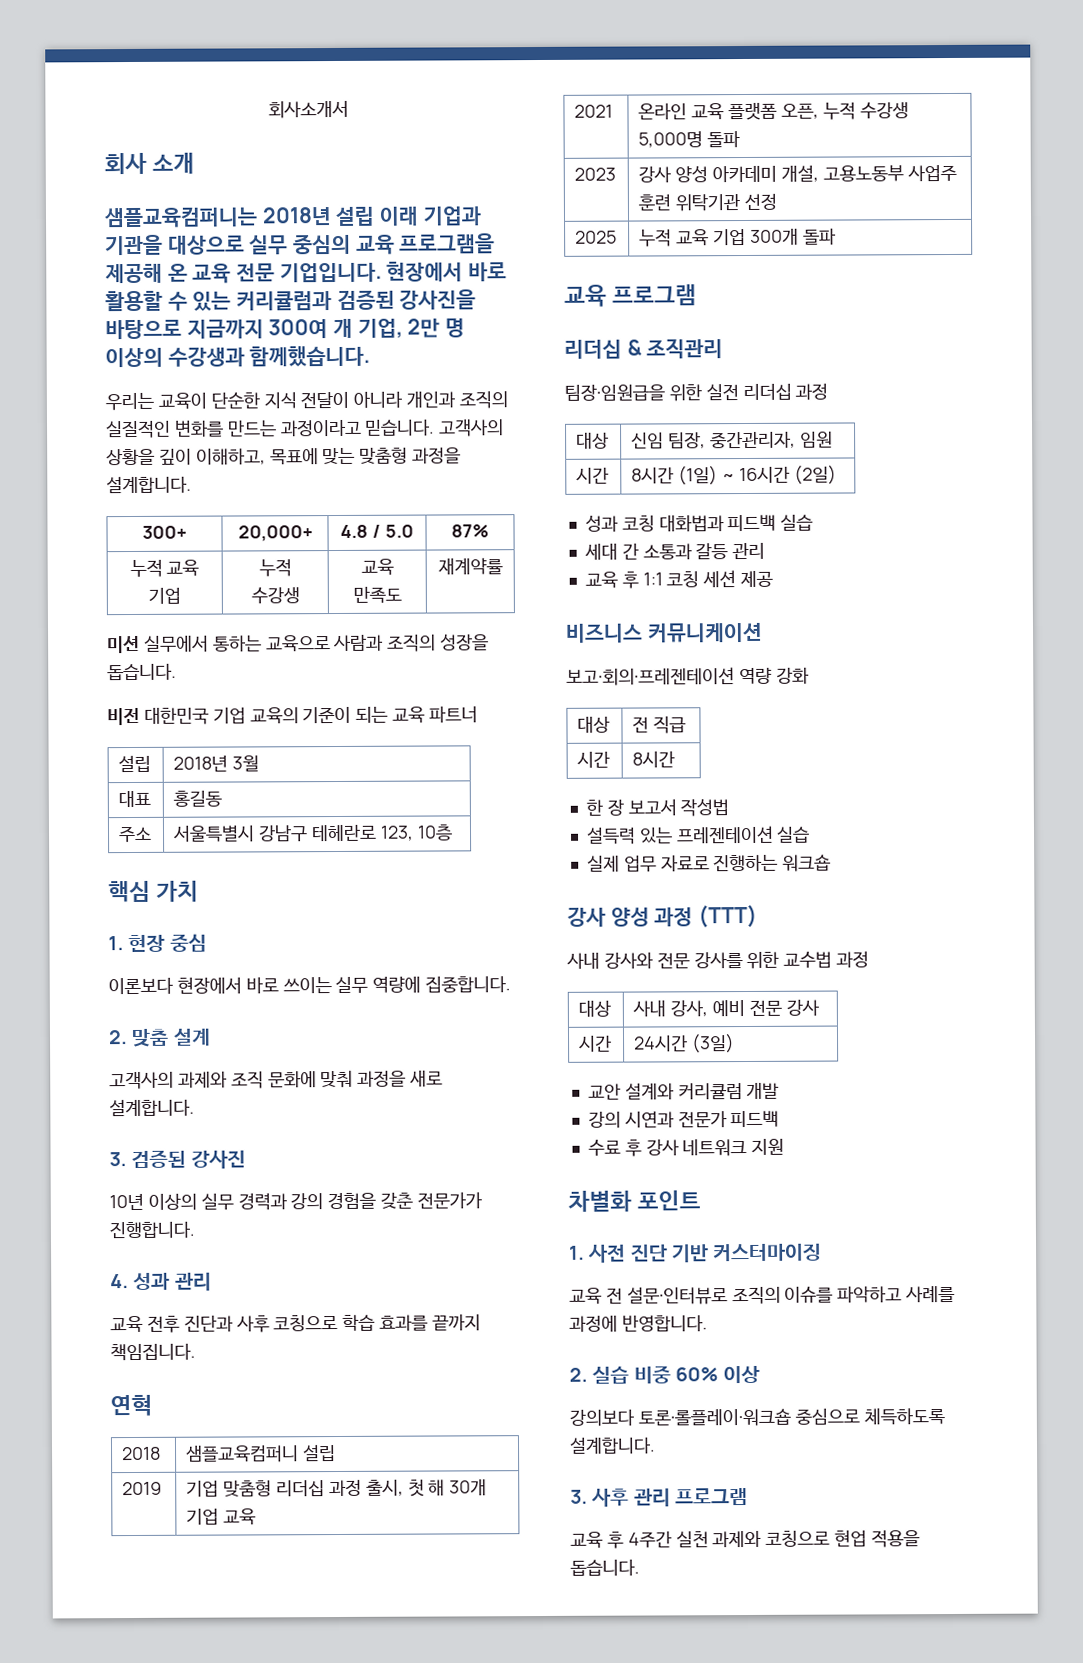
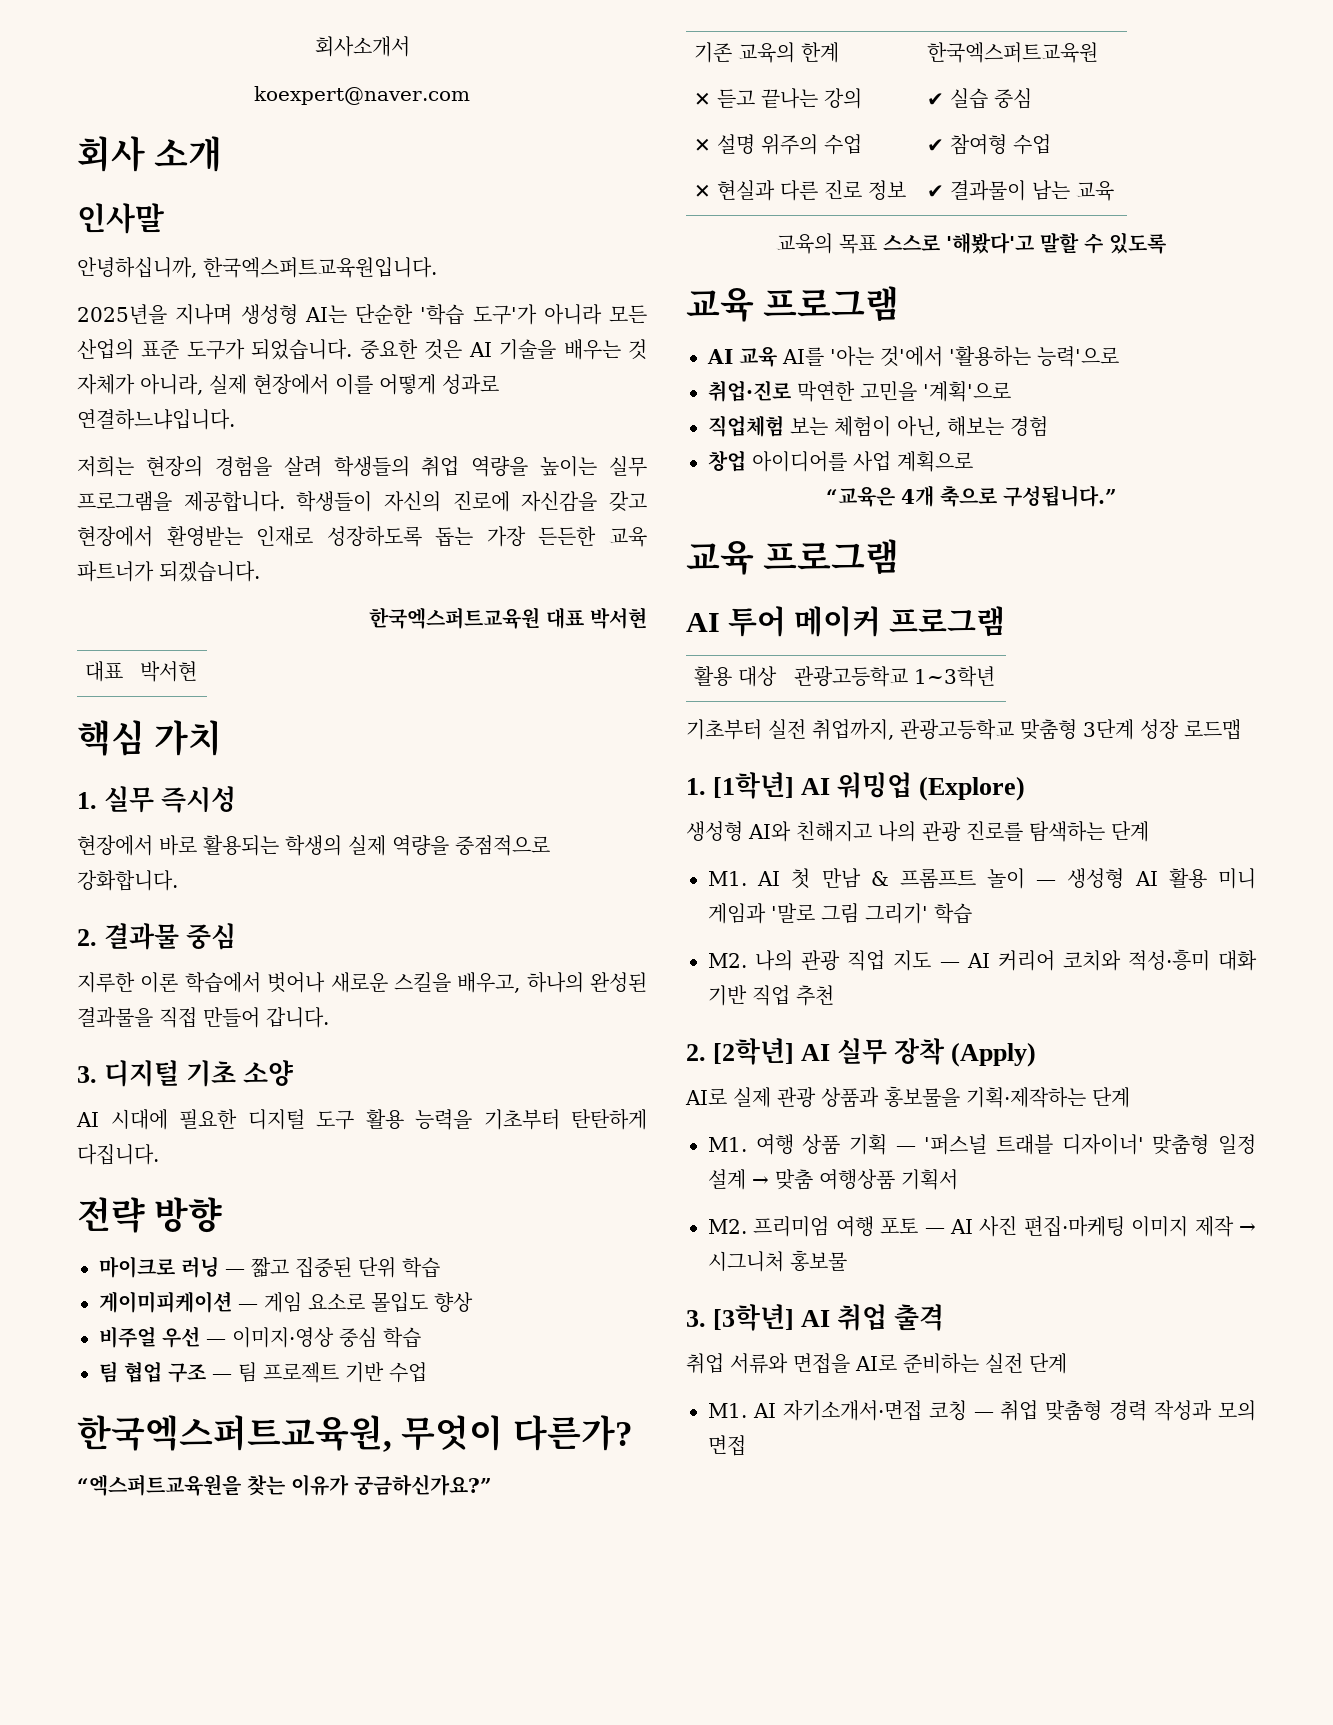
(349, 109) none -> [254,86,471,105] // koexpert@naver.com
[104,206,482,229] [105,233,496,256] [105,261,508,284] [105,289,477,312] [105,318,466,340] [105,345,371,368] [105,391,509,411] [105,419,505,439] [106,447,462,466] [106,475,192,494] [142,525,187,539] [237,525,313,542] [340,524,414,538] [451,524,489,538] [129,559,200,578] [148,587,181,604] [258,559,292,577] [250,587,300,604] [360,558,394,575] [352,586,402,604] [437,557,503,575] [107,634,490,654] [107,663,177,681] [107,706,479,726] [118,754,152,773] [173,755,260,772] [118,790,152,808] [173,790,223,807] [118,825,153,843] [172,824,453,842] [108,880,200,903] [108,933,207,953] [108,975,512,995] [108,1027,211,1048] [109,1069,444,1090] [109,1098,195,1117] [109,1149,246,1169] [109,1192,484,1211] [109,1221,195,1239] [110,1272,212,1291] [110,1314,482,1333] [110,1343,196,1362] [110,1394,153,1417] [122,1446,162,1461] [185,1444,337,1463] [122,1481,163,1496] [186,1479,488,1497] [186,1508,257,1525] [574,104,614,118] [638,102,909,121] [638,131,742,149] [574,167,617,181] [638,164,957,183] [638,193,777,212] [575,230,618,244] [639,228,837,247] [564,284,698,307] [564,338,724,360] [564,383,829,402] [576,432,610,449] [631,431,833,449] [576,467,610,484] [631,464,837,486] [584,514,814,533] [583,542,766,560] [584,570,774,589] [565,622,763,643] [566,666,810,686] [577,716,611,733] [632,716,687,734] [577,751,611,768] [632,751,676,768] [585,798,730,817] [585,825,811,845] [586,854,832,872] [567,904,759,928] [566,951,870,969] [578,1000,612,1017] [632,999,820,1017] [578,1035,613,1052] [633,1033,736,1054] [587,1082,780,1100] [587,1110,780,1128] [587,1138,785,1157] [567,1190,702,1212] [569,1243,823,1263] [569,1285,956,1305] [569,1315,708,1332] [569,1365,761,1384] [569,1408,945,1427] [569,1436,656,1454] [570,1488,748,1507] [570,1529,921,1549] [570,1559,640,1576] 샘플교육컴퍼니는 2018년 설립 이래 기업과 기관을 대상으로 실무 중심의 교육 프로그램을 제공해 온 교육 전문 기업입니다. 현장에서 바로 활용할 수 있는 커리큘럼과 검증된 강사진을 바탕으로 지금까지 300여 개 기업, 2만 명 이상의 수강생과 함께했습니다. // 우리는 교육이 단순한 지식 전달이 아니라 개인과 조직의 실질적인 변화를 만드는 과정이라고 믿습니다. 고객사의 상황을 깊이 이해하고, 목표에 맞는 맞춤형 과정을 설계합니다. // 300+ | 20,000+ | 4.8 / 5.0 | 87% // 누적 교육 기업 | 누적 수강생 | 교육 만족도 | 재계약률 // 미션 실무에서 통하는 교육으로 사람과 조직의 성장을 돕습니다. // 비전 대한민국 기업 교육의 기준이 되는 교육 파트너 // 설립 | 2018년 3월 // 대표 | 홍길동 // 주소 | 서울특별시 강남구 테헤란로 123, 10층 // 핵심 가치 // 1. 현장 중심 // 이론보다 현장에서 바로 쓰이는 실무 역량에 집중합니다. // 2. 맞춤 설계 // 고객사의 과제와 조직 문화에 맞춰 과정을 새로 설계합니다. // 3. 검증된 강사진 // 10년 이상의 실무 경력과 강의 경험을 갖춘 전문가가 진행합니다. // 4. 성과 관리 // 교육 전후 진단과 사후 코칭으로 학습 효과를 끝까지 책임집니다. // 연혁 // 2018 | 샘플교육컴퍼니 설립 // 2019 | 기업 맞춤형 리더십 과정 출시, 첫 해 30개 기업 교육 // 2021 | 온라인 교육 플랫폼 오픈, 누적 수강생 5,000명 돌파 // 2023 | 강사 양성 아카데미 개설, 고용노동부 사업주 훈련 위탁기관 선정 // 2025 | 누적 교육 기업 300개 돌파 // 교육 프로그램 // 리더십 & 조직관리 // 팀장·임원급을 위한 실전 리더십 과정 // 대상 | 신임 팀장, 중간관리자, 임원 // 시간 | 8시간 (1일) ~ 16시간 (2일) // 성과 코칭 대화법과 피드백 실습 // 세대 간 소통과 갈등 관리 // 교육 후 1:1 코칭 세션 제공 // 비즈니스 커뮤니케이션 // 보고·회의·프레젠테이션 역량 강화 // 대상 | 전 직급 // 시간 | 8시간 // 한 장 보고서 작성법 // 설득력 있는 프레젠테이션 실습 // 실제 업무 자료로 진행하는 워크숍 // 강사 양성 과정 (TTT) // 사내 강사와 전문 강사를 위한 교수법 과정 // 대상 | 사내 강사, 예비 전문 강사 // 시간 | 24시간 (3일) // 교안 설계와 커리큘럼 개발 // 강의 시연과 전문가 피드백 // 수료 후 강사 네트워크 지원 // 차별화 포인트 // 1. 사전 진단 기반 커스터마이징 // 교육 전 설문·인터뷰로 조직의 이슈를 파악하고 사례를 과정에 반영합니다. // 2. 실습 비중 60% 이상 // 강의보다 토론·롤플레이·워크숍 중심으로 체득하도록 설계합니다. // 3. 사후 관리 프로그램 // 교육 후 4주간 실천 과제와 코칭으로 현업 적용을 돕습니다. -> [77,203,164,234] [77,257,437,278] [77,304,647,325] [77,339,648,360] [77,374,499,395] [77,409,235,430] [77,456,647,477] [77,491,648,512] [77,526,647,547] [77,561,260,582] [369,607,647,629] [85,661,124,682] [140,661,198,682] [77,720,223,756] [77,786,237,813] [77,835,550,856] [77,870,178,891] [77,923,237,950] [77,972,647,993] [77,1007,329,1028] [77,1060,295,1087] [76,1109,647,1130] [77,1144,159,1165] [77,1197,223,1233] [99,1256,440,1278] [99,1291,473,1313] [99,1326,421,1348] [99,1361,427,1383] [77,1415,633,1452] [77,1474,492,1496] [694,42,840,63] [927,42,1099,63] [694,88,863,109] [927,88,1033,109] [694,134,863,155] [927,134,1052,155] [694,180,907,201] [927,180,1115,201] [776,232,1166,254] [686,286,900,322] [707,346,1119,367] [708,380,1011,402] [708,415,1048,437] [708,450,973,472] [825,485,1117,507] [686,539,900,575] [686,606,1006,637] [694,666,778,687] [794,666,996,687] [686,719,1241,740] [686,772,1026,801] [686,821,1149,842] [708,868,1256,889] [708,903,972,924] [708,949,1257,971] [708,985,834,1006] [686,1038,1037,1067] [685,1086,1130,1108] [708,1134,1256,1155] [708,1169,958,1190] [708,1216,1256,1237] [708,1250,847,1272] [686,1304,945,1331] [686,1353,1067,1374] [708,1400,1256,1421] [708,1435,746,1456] 인사말 // 안녕하십니까, 한국엑스퍼트교육원입니다. // 2025년을 지나며 생성형 AI는 단순한 '학습 도구'가 아니라 모든 산업의 표준 도구가 되었습니다. 중요한 것은 AI 기술을 배우는 것 자체가 아니라, 실제 현장에서 이를 어떻게 성과로 연결하느냐입니다. // 저희는 현장의 경험을 살려 학생들의 취업 역량을 높이는 실무 프로그램을 제공합니다. 학생들이 자신의 진로에 자신감을 갖고 현장에서 환영받는 인재로 성장하도록 돕는 가장 든든한 교육 파트너가 되겠습니다. // 한국엑스퍼트교육원 대표 박서현 // 대표 | 박서현 // 핵심 가치 // 1. 실무 즉시성 // 현장에서 바로 활용되는 학생의 실제 역량을 중점적으로 강화합니다. // 2. 결과물 중심 // 지루한 이론 학습에서 벗어나 새로운 스킬을 배우고, 하나의 완성된 결과물을 직접 만들어 갑니다. // 3. 디지털 기초 소양 // AI 시대에 필요한 디지털 도구 활용 능력을 기초부터 탄탄하게 다집니다. // 전략 방향 // 마이크로 러닝 — 짧고 집중된 단위 학습 // 게이미피케이션 — 게임 요소로 몰입도 향상 // 비주얼 우선 — 이미지·영상 중심 학습 // 팀 협업 구조 — 팀 프로젝트 기반 수업 // 한국엑스퍼트교육원, 무엇이 다른가? // “엑스퍼트교육원을 찾는 이유가 궁금하신가요?” // 기존 교육의 한계 | 한국엑스퍼트교육원 // ✕ 듣고 끝나는 강의 | ✔ 실습 중심 // ✕ 설명 위주의 수업 | ✔ 참여형 수업 // ✕ 현실과 다른 진로 정보 | ✔ 결과물이 남는 교육 // 교육의 목표 스스로 '해봤다'고 말할 수 있도록 // 교육 프로그램 // AI 교육 AI를 '아는 것'에서 '활용하는 능력'으로 // 취업·진로 막연한 고민을 '계획'으로 // 직업체험 보는 체험이 아닌, 해보는 경험 // 창업 아이디어를 사업 계획으로 // “교육은 4개 축으로 구성됩니다.” // 교육 프로그램 // AI 투어 메이커 프로그램 // 활용 대상 | 관광고등학교 1~3학년 // 기초부터 실전 취업까지, 관광고등학교 맞춤형 3단계 성장 로드맵 // 1. [1학년] AI 워밍업 (Explore) // 생성형 AI와 친해지고 나의 관광 진로를 탐색하는 단계 // M1. AI 첫 만남 & 프롬프트 놀이 — 생성형 AI 활용 미니 게임과 '말로 그림 그리기' 학습 // M2. 나의 관광 직업 지도 — AI 커리어 코치와 적성·흥미 대화 기반 직업 추천 // 2. [2학년] AI 실무 장착 (Apply) // AI로 실제 관광 상품과 홍보물을 기획·제작하는 단계 // M1. 여행 상품 기획 — '퍼스널 트래블 디자이너' 맞춤형 일정 설계 → 맞춤 여행상품 기획서 // M2. 프리미엄 여행 포토 — AI 사진 편집·마케팅 이미지 제작 → 시그니처 홍보물 // 3. [3학년] AI 취업 출격 // 취업 서류와 면접을 AI로 준비하는 실전 단계 // M1. AI 자기소개서·면접 코칭 — 취업 맞춤형 경력 작성과 모의 면접

